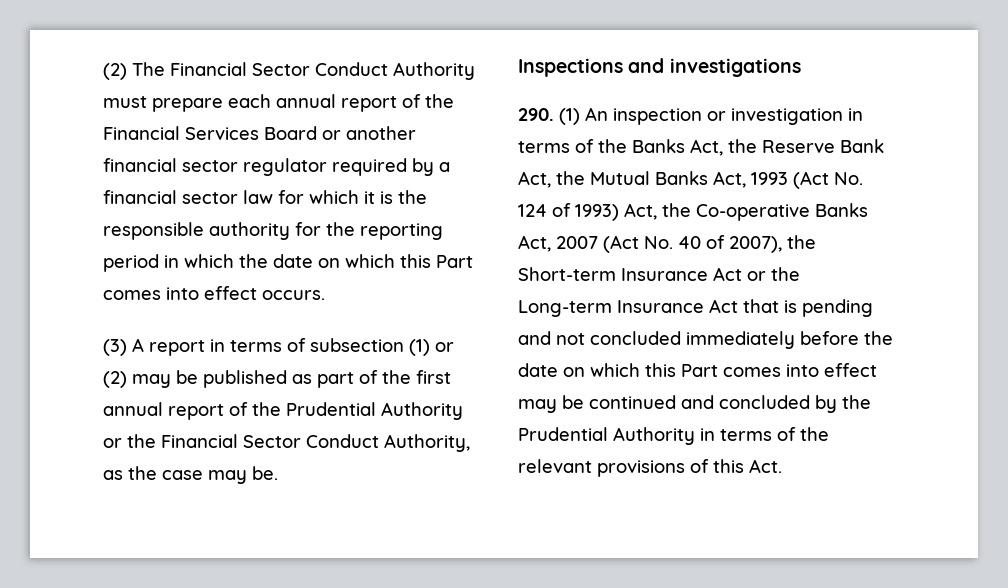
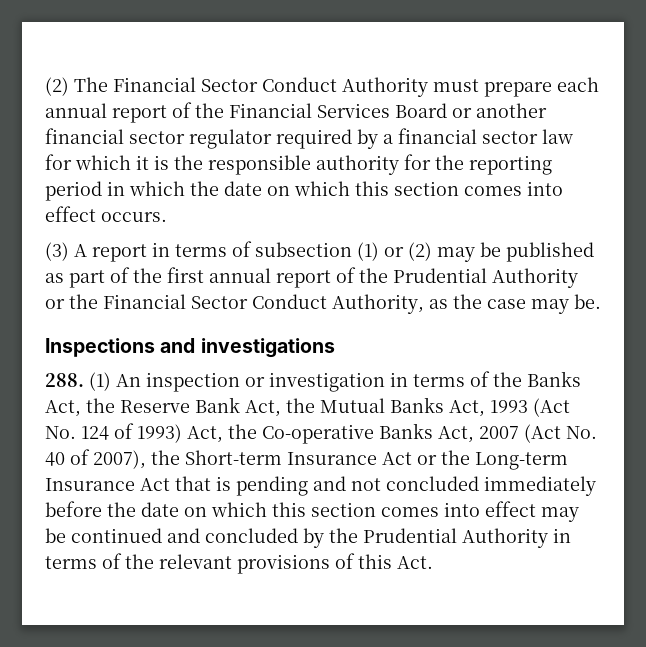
[436,255,473,268] Part -> [394,181,459,196] section
[518,108,554,121] 290. -> [45,373,84,387] 288.
[681,364,718,377] Part -> [311,502,376,517] section

